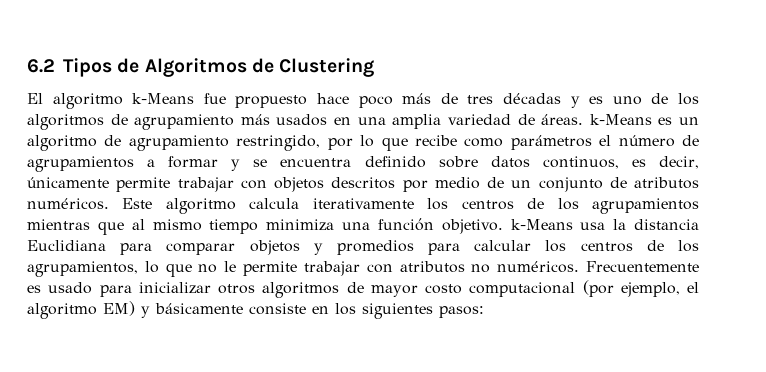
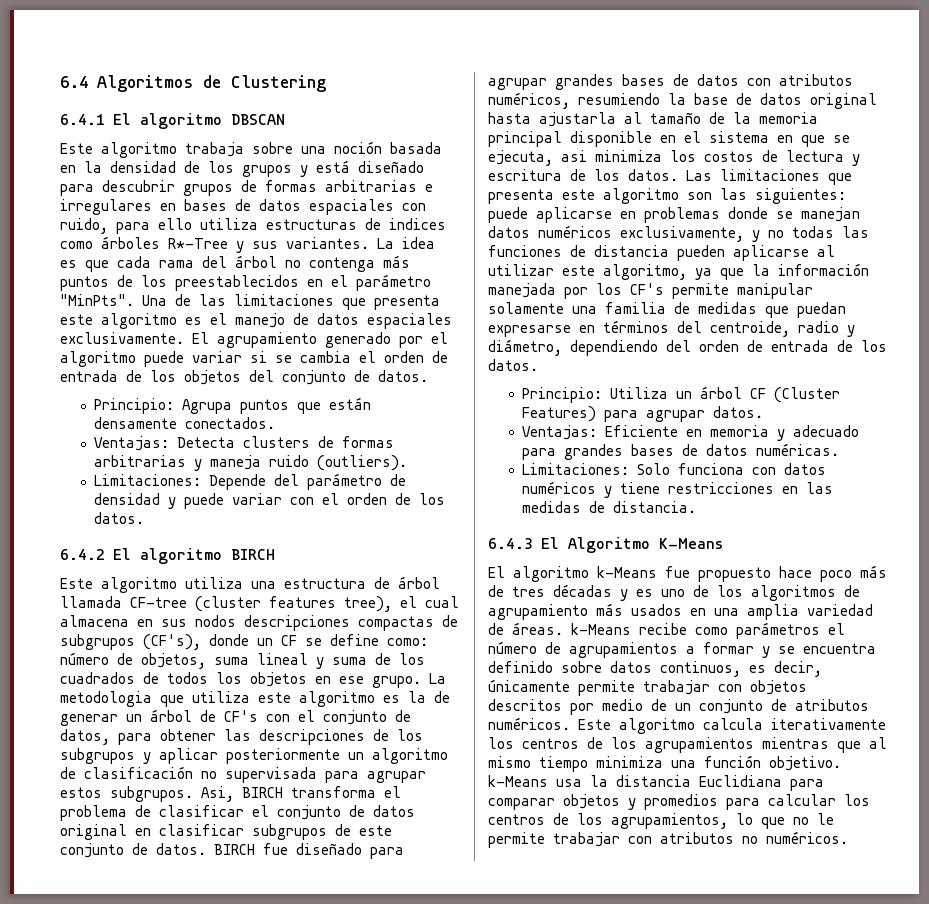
[27,58,140,77] 6.2 Tipos de -> [60,76,89,88] 6.4
(375, 67) none -> [60,113,285,129] [60,141,442,158] [60,160,424,177] [60,180,433,196] [60,199,426,215] [60,218,446,234] [60,236,435,253] [60,255,410,272] [60,274,431,291] [60,294,440,310] [60,313,452,329] [60,332,448,348] [60,351,448,367] [60,370,428,385] [94,397,372,414] [94,417,276,429] [94,436,395,451] [94,455,408,471] [94,473,407,490] [94,493,446,509] [94,512,145,524] [60,548,275,564] [60,576,440,593] [60,596,459,612] [60,615,458,631] [60,634,428,650] [60,652,425,669] [60,672,446,688] [60,691,450,707] [60,709,411,726] [60,729,423,745] [60,748,448,764] [60,766,426,783] [60,786,401,802] [60,805,415,821] [60,824,392,840] [60,843,404,859] [488,74,853,90] [488,92,877,109] [488,112,818,127] [488,131,850,147] [488,150,860,166] [488,169,852,185] [488,188,846,204] [488,207,860,223] [488,225,869,242] [488,245,835,261] [488,263,869,280] [488,283,813,299] [488,302,846,318] [488,320,855,337] [488,339,887,356] [488,359,538,371] [522,386,841,403] [522,406,764,422] [522,425,860,441] [522,443,840,460] [522,463,827,475] [522,481,834,498] [522,501,697,513] [488,537,724,553] // 6.4.1 El algoritmo DBSCAN // Este algoritmo trabaja sobre una noción basada en la densidad de los grupos y está diseñado para descubrir grupos de formas arbitrarias e irregulares en bases de datos espaciales con ruido, para ello utiliza estructuras de indices como árboles R*-Tree y sus variantes. La idea es que cada rama del árbol no contenga más puntos de los preestablecidos en el parámetro "MinPts". Una de las limitaciones que presenta este algoritmo es el manejo de datos espaciales exclusivamente. El agrupamiento generado por el algoritmo puede variar si se cambia el orden de entrada de los objetos del conjunto de datos. // Principio: Agrupa puntos que están densamente conectados. // Ventajas: Detecta clusters de formas arbitrarias y maneja ruido (outliers). // Limitaciones: Depende del parámetro de densidad y puede variar con el orden de los datos. // 6.4.2 El algoritmo BIRCH // Este algoritmo utiliza una estructura de árbol llamada CF-tree (cluster features tree), el cual almacena en sus nodos descripciones compactas de subgrupos (CF's), donde un CF se define como: número de objetos, suma lineal y suma de los cuadrados de todos los objetos en ese grupo. La metodologia que utiliza este algoritmo es la de generar un árbol de CF's con el conjunto de datos, para obtener las descripciones de los subgrupos y aplicar posteriormente un algoritmo de clasificación no supervisada para agrupar estos subgrupos. Asi, BIRCH transforma el problema de clasificar el conjunto de datos original en clasificar subgrupos de este conjunto de datos. BIRCH fue diseñado para agrupar grandes bases de datos con atributos numéricos, resumiendo la base de datos original hasta ajustarla al tamaño de la memoria principal disponible en el sistema en que se ejecuta, asi minimiza los costos de lectura y escritura de los datos. Las limitaciones que presenta este algoritmo son las siguientes: puede aplicarse en problemas donde se manejan datos numéricos exclusivamente, y no todas las funciones de distancia pueden aplicarse al utilizar este algoritmo, ya que la información manejada por los CF's permite manipular solamente una familia de medidas que puedan expresarse en términos del centroide, radio y diámetro, dependiendo del orden de entrada de los datos. // Principio: Utiliza un árbol CF (Cluster Features) para agrupar datos. // Ventajas: Eficiente en memoria y adecuado para grandes bases de datos numéricas. // Limitaciones: Solo funciona con datos numéricos y tiene restricciones en las medidas de distancia. // 6.4.3 El Algoritmo K-Means
[658,117,700,125] [27,135,408,151] es un algoritmo de agrupamiento restringido, por lo que -> (631, 629) none
[586,261,699,272] [27,280,699,298] [27,301,484,319] Frecuentemente es usado para inicializar otros algoritmos de mayor costo computacional (por ejemplo, el algoritmo EM) y básicamente consiste en los siguientes pasos: -> (848, 837) none

